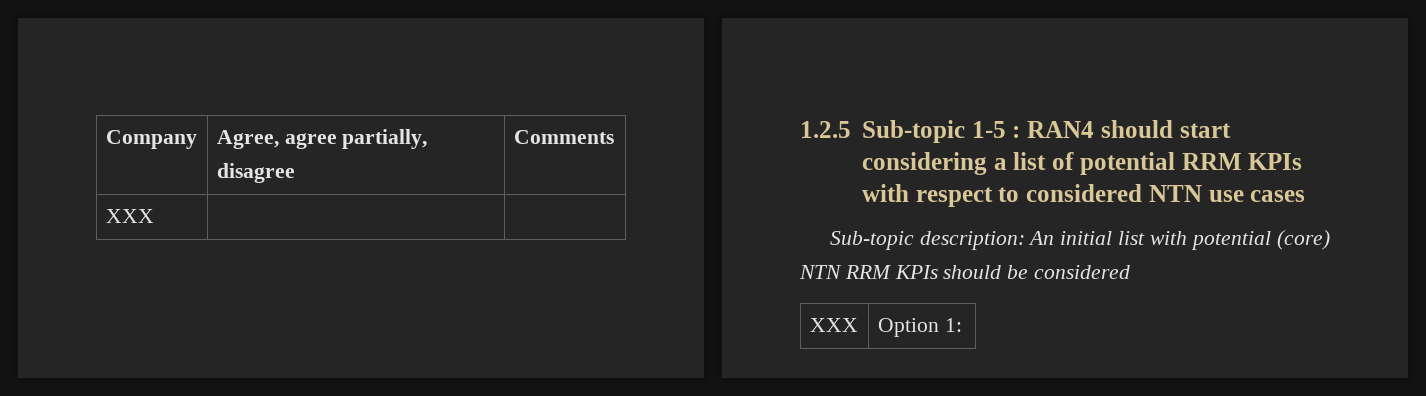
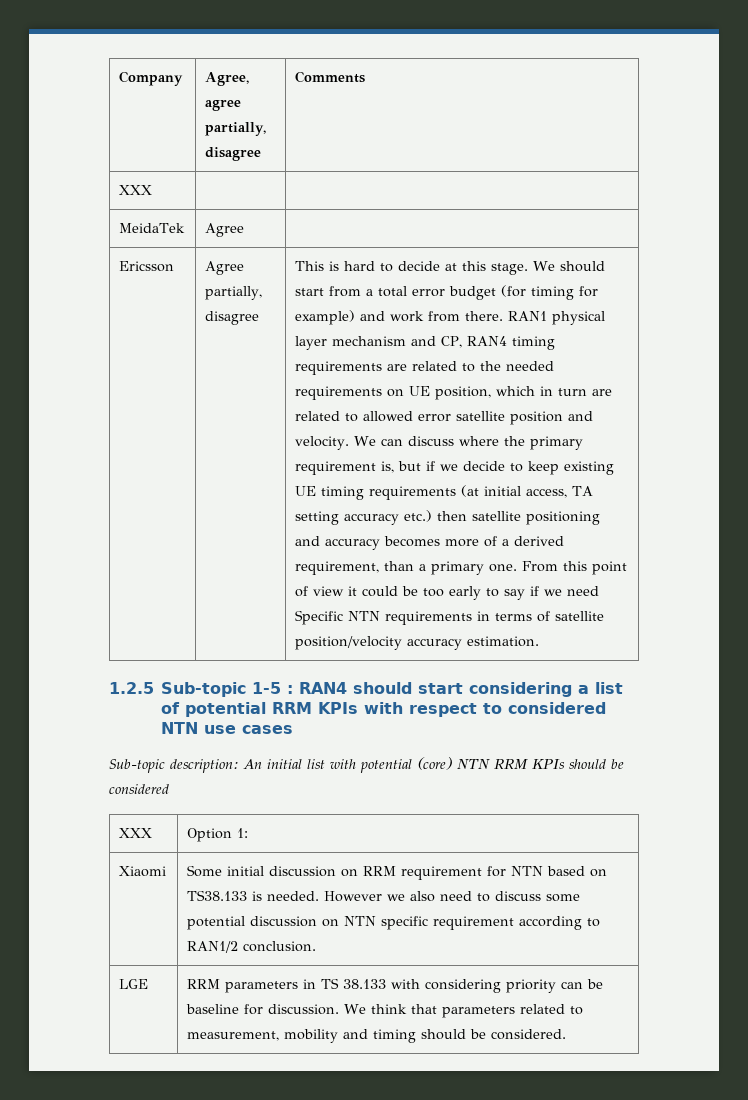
(154, 216) none -> [119,223,186,233] [205,223,245,237] [119,261,175,272] [205,261,245,275] [205,286,263,300] [205,311,260,325] [295,261,606,275] [295,285,599,300] [295,310,606,325] [295,336,556,350] [295,361,555,375] [295,386,613,400] [295,411,594,425] [295,436,584,450] [295,461,615,475] [295,485,594,500] [295,510,601,525] [295,536,565,550] [295,561,628,575] [295,586,600,600] [295,610,605,625] [295,636,540,650] // MeidaTek | Agree | // Ericsson | Agree partially, disagree | This is hard to decide at this stage. We should start from a total error budget (for timing for example) and work from there. RAN1 physical layer mechanism and CP, RAN4 timing requirements are related to the needed requirements on UE position, which in turn are related to allowed error satellite position and velocity. We can discuss where the primary requirement is, but if we decide to keep existing UE timing requirements (at initial access, TA setting accuracy etc.) then satellite positioning and accuracy becomes more of a derived requirement, than a primary one. From this point of view it could be too early to say if we need Specific NTN requirements in terms of satellite position/velocity accuracy estimation.
(962, 325) none -> [119,866,167,877] [187,865,608,880] [187,890,581,902] [187,916,601,930] [187,941,317,953] [119,979,149,989] [187,978,604,993] [186,1004,584,1018] [187,1029,567,1043] // Xiaomi | Some initial discussion on RRM requirement for NTN based on TS38.133 is needed. However we also need to discuss some potential discussion on NTN specific requirement according to RAN1/2 conclusion. // LGE | RRM parameters in TS 38.133 with considering priority can be baseline for discussion. We think that parameters related to measurement, mobility and timing should be considered.

